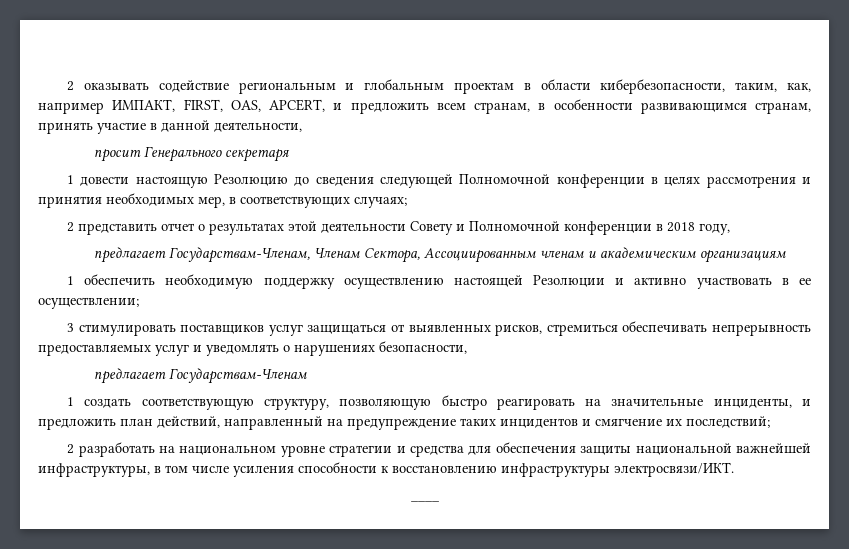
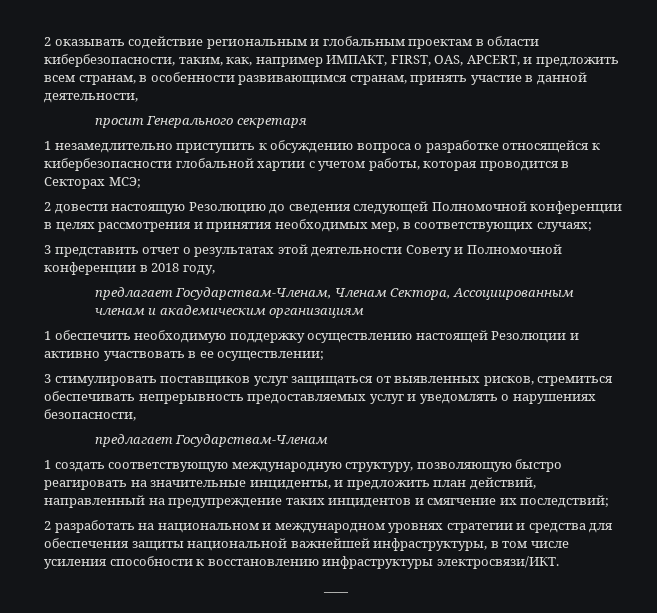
(75, 179) none -> [54,140,600,153] [44,158,570,171] [44,177,141,189] [44,202,51,211] незамедлительно приступить к обсуждению вопроса о разработке относящейся к кибербезопасности глобальной хартии с учетом работы, которая проводится в Секторах МСЭ; // 2
[67,222,75,232] 2 -> [44,245,51,254] 3
(254, 404) none -> [231,462,342,472] международную
[280,445,325,457] уровне -> [262,523,444,533] и международном уровнях

